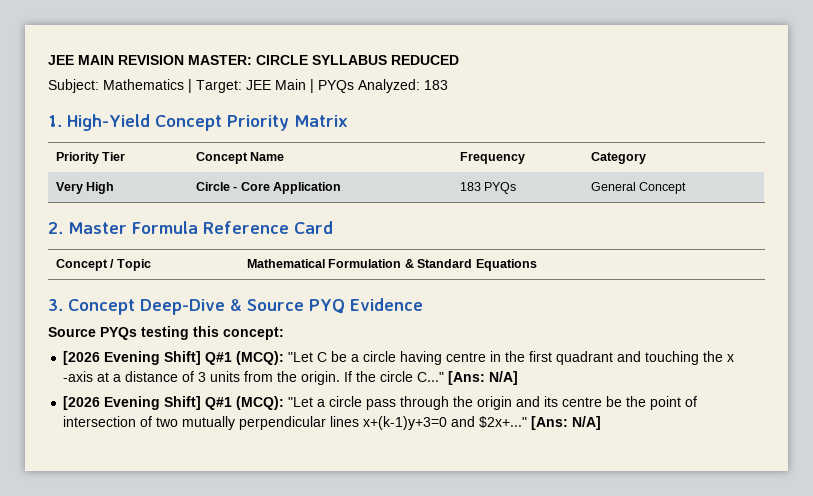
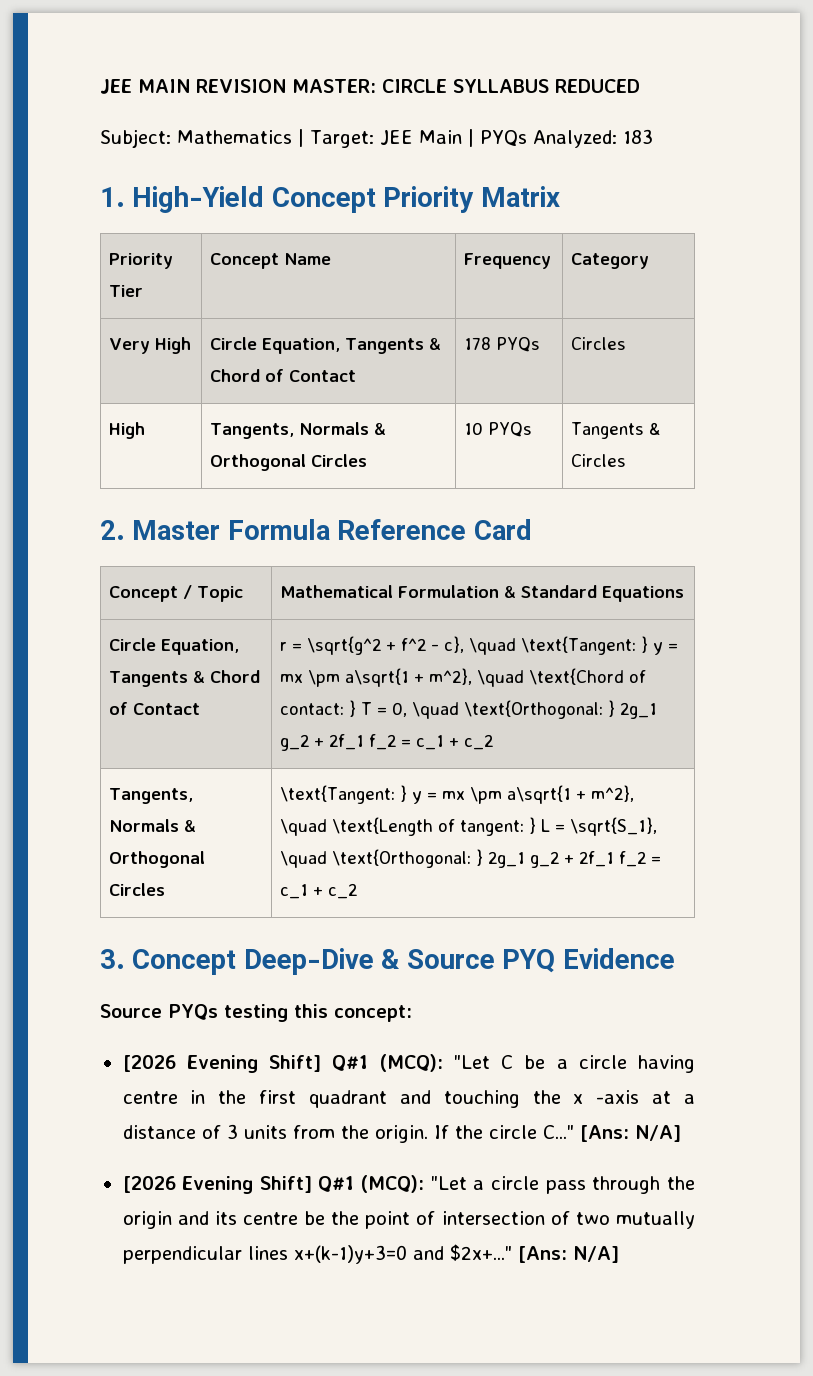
[233,182,342,194] [460,182,517,194] [591,182,687,194] - Core Application | 183 PYQs | General Concept -> [262,338,442,354] [210,369,357,382] [464,337,541,352] [571,337,627,350] [109,422,146,439] [210,422,387,439] [210,454,368,471] [464,422,533,437] [571,422,662,439] [571,454,627,467] Equation, Tangents & Chord of Contact | 178 PYQs | Circles // High | Tangents, Normals & Orthogonal Circles | 10 PYQs | Tangents & Circles
(537, 265) none -> [109,638,240,655] [109,670,261,687] [109,702,201,715] [280,636,679,655] [280,668,647,687] [280,700,658,719] [280,734,494,751] [109,788,194,804] [109,819,197,832] [109,851,206,868] [109,883,166,896] [280,785,635,804] [280,817,658,836] [280,849,662,868] [280,883,358,899] // Circle Equation, Tangents & Chord of Contact | r = \sqrt{g^2 + f^2 - c}, \quad \text{Tangent: } y = mx \pm a\sqrt{1 + m^2}, \quad \text{Chord of contact: } T = 0, \quad \text{Orthogonal: } 2g_1 g_2 + 2f_1 f_2 = c_1 + c_2 // Tangents, Normals & Orthogonal Circles | \text{Tangent: } y = mx \pm a\sqrt{1 + m^2}, \quad \text{Length of tangent: } L = \sqrt{S_1}, \quad \text{Orthogonal: } 2g_1 g_2 + 2f_1 f_2 = c_1 + c_2

